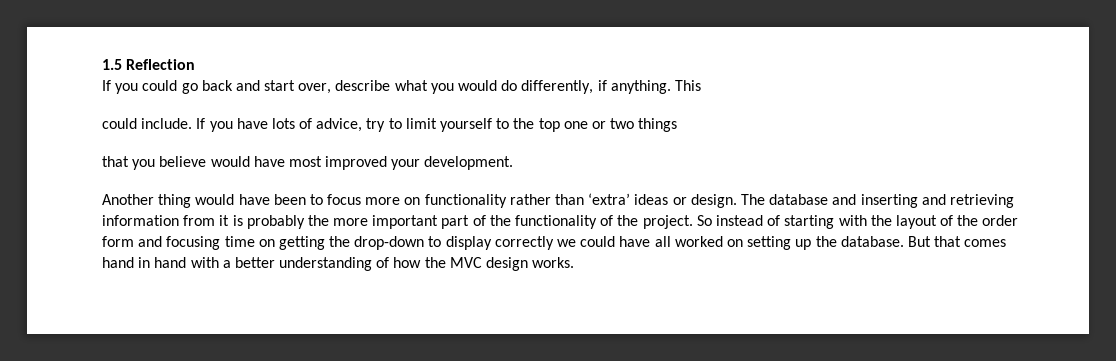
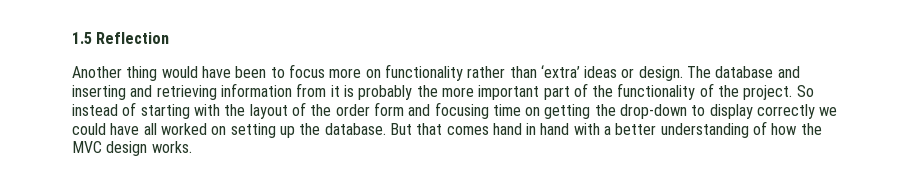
[102,80,701,94] [102,118,678,132] [102,156,514,170] // If you could go back and start over, describe what you would do differently, if anything. This // could include. If you have lots of advice, try to limit yourself to the top one or two things // that you believe would have most improved your development. -> (170, 38) none

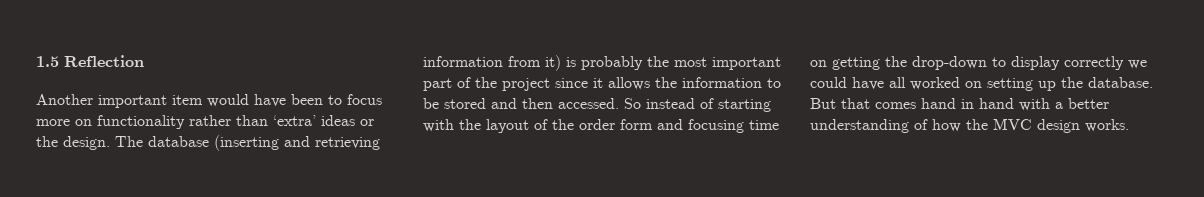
[126,66,158,81] thing -> [98,95,203,108] important item
(635, 73) none -> [36,136,58,147] the
[777,66,800,78] [72,85,126,100] and inserting -> [214,135,279,151] (inserting
[330,85,340,97] it -> [545,55,561,71] it)
[441,87,474,97] more -> [674,57,707,67] most
[617,83,793,100] functionality of the project. -> [502,77,781,91] [423,98,619,109] project since it allows the information to be stored and then accessed.

